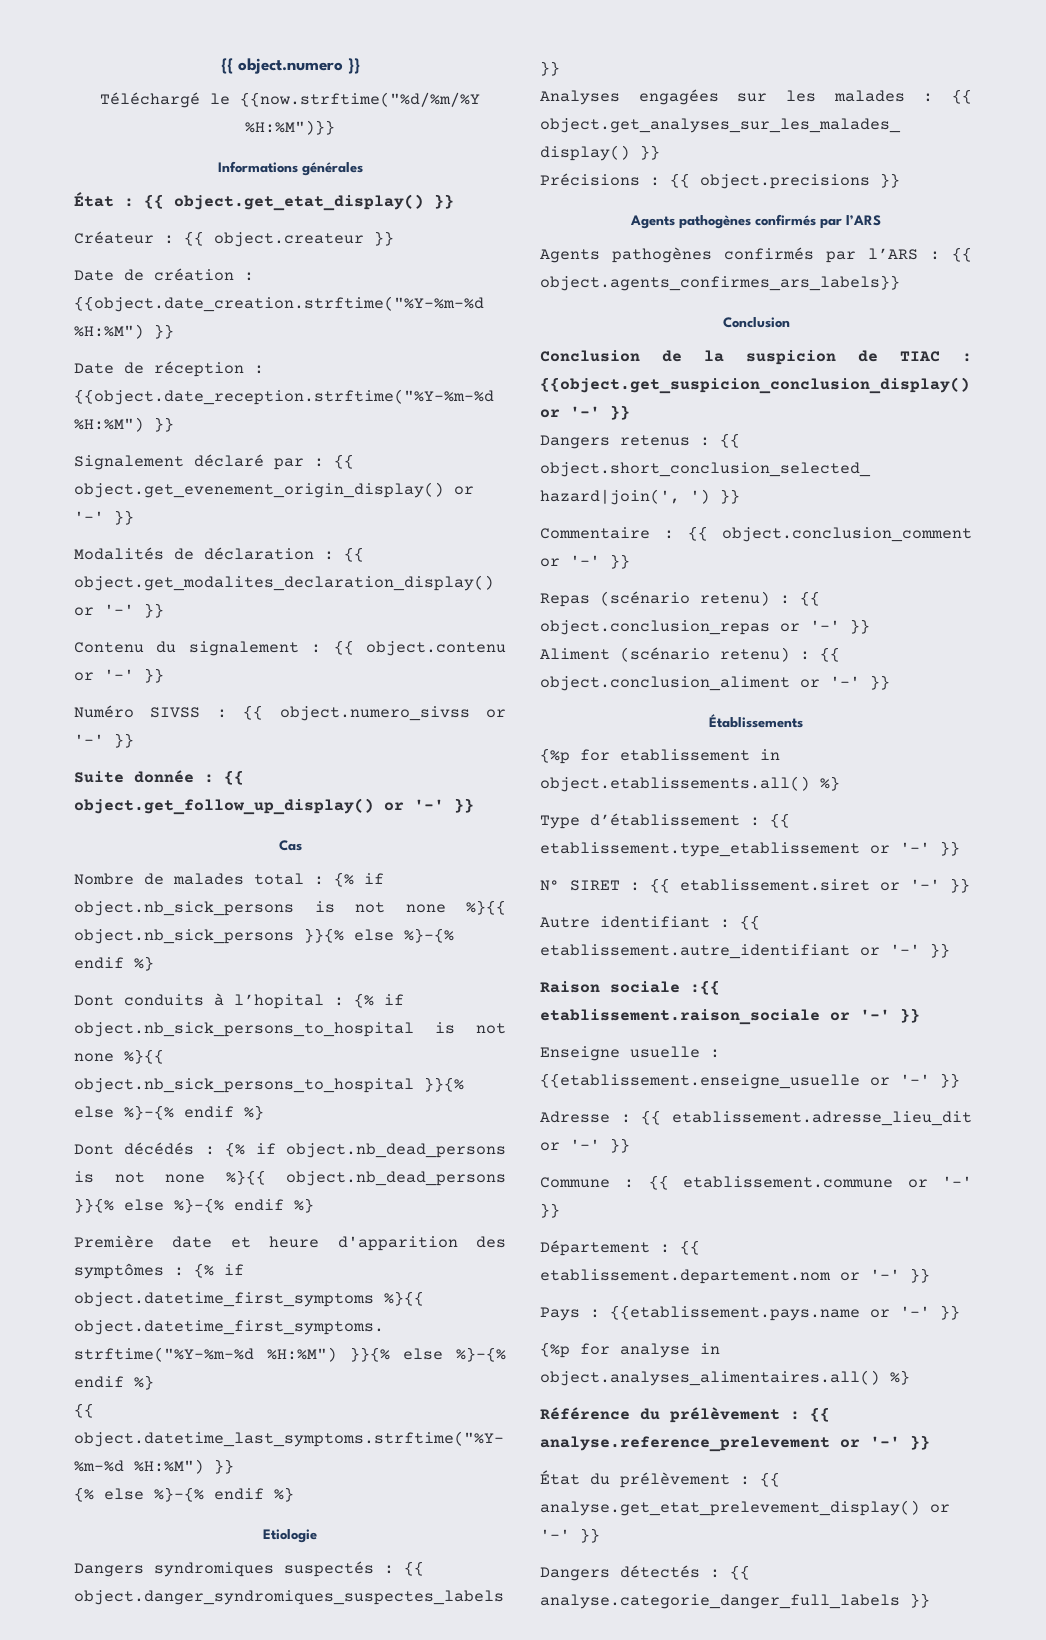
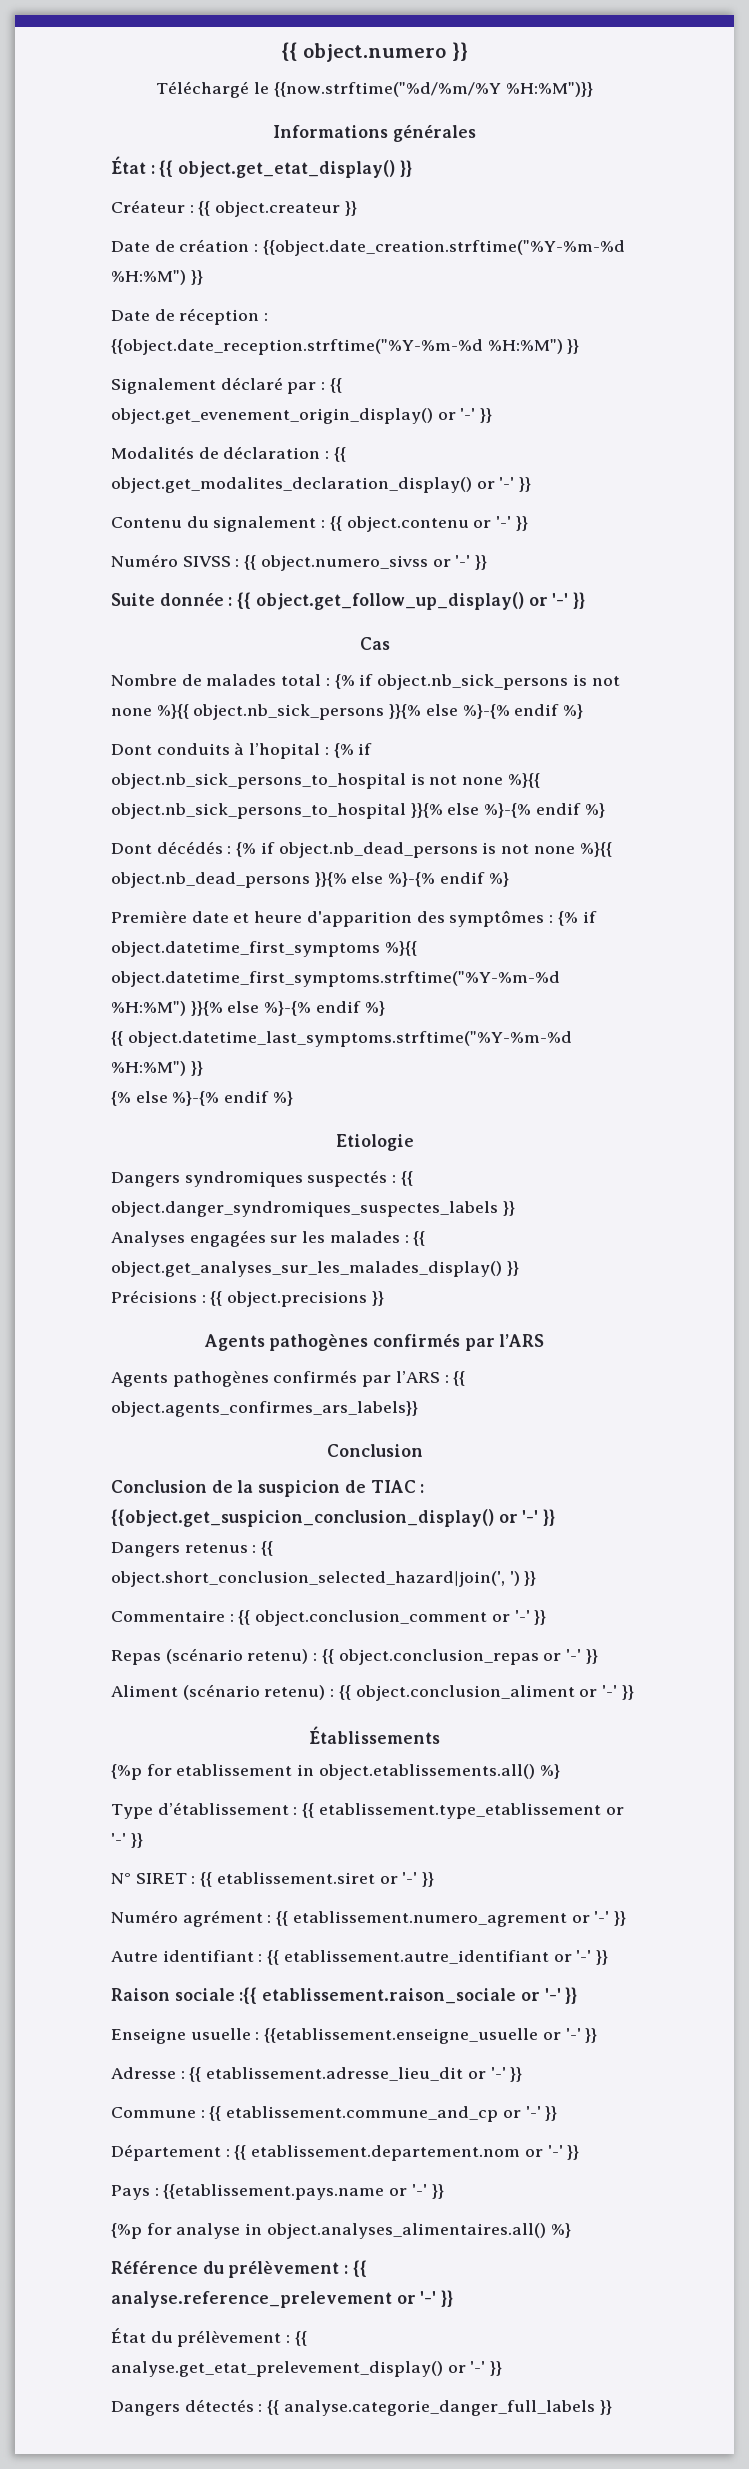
(970, 885) none -> [111,1910,627,1927] // Numéro agrément : {{ etablissement.numero_agrement or '-' }}
[683,1176,894,1188] etablissement.commune -> [226,2106,499,2122] etablissement.commune_and_cp

